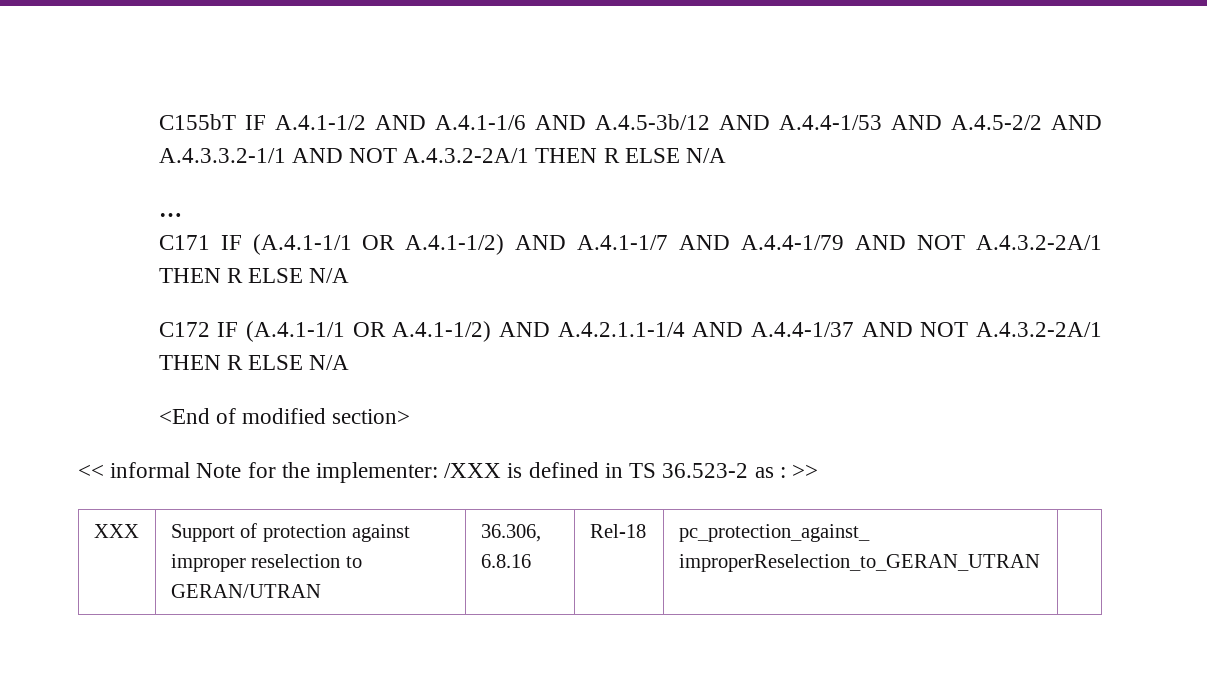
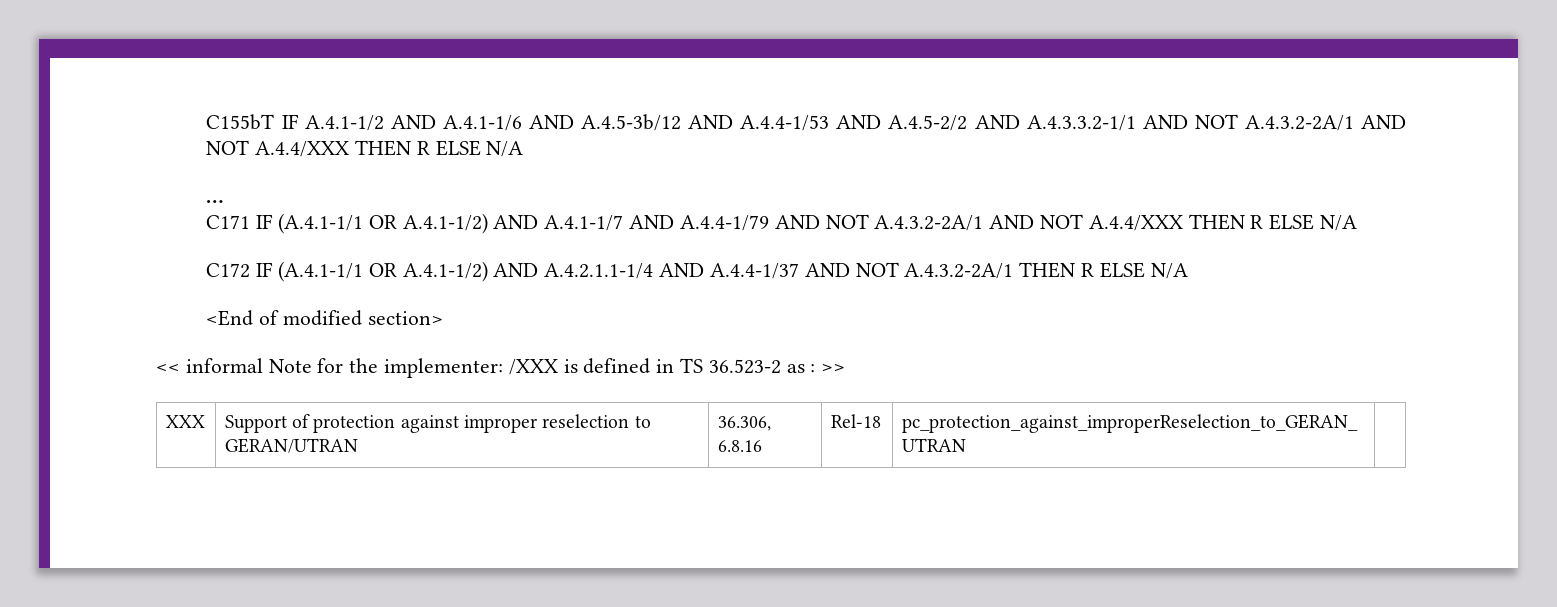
(530, 155) none -> [1360,115,1406,129] [206,140,350,157] AND NOT A.4.4/XXX
(1102, 242) none -> [989,214,1183,231] AND NOT A.4.4/XXX

